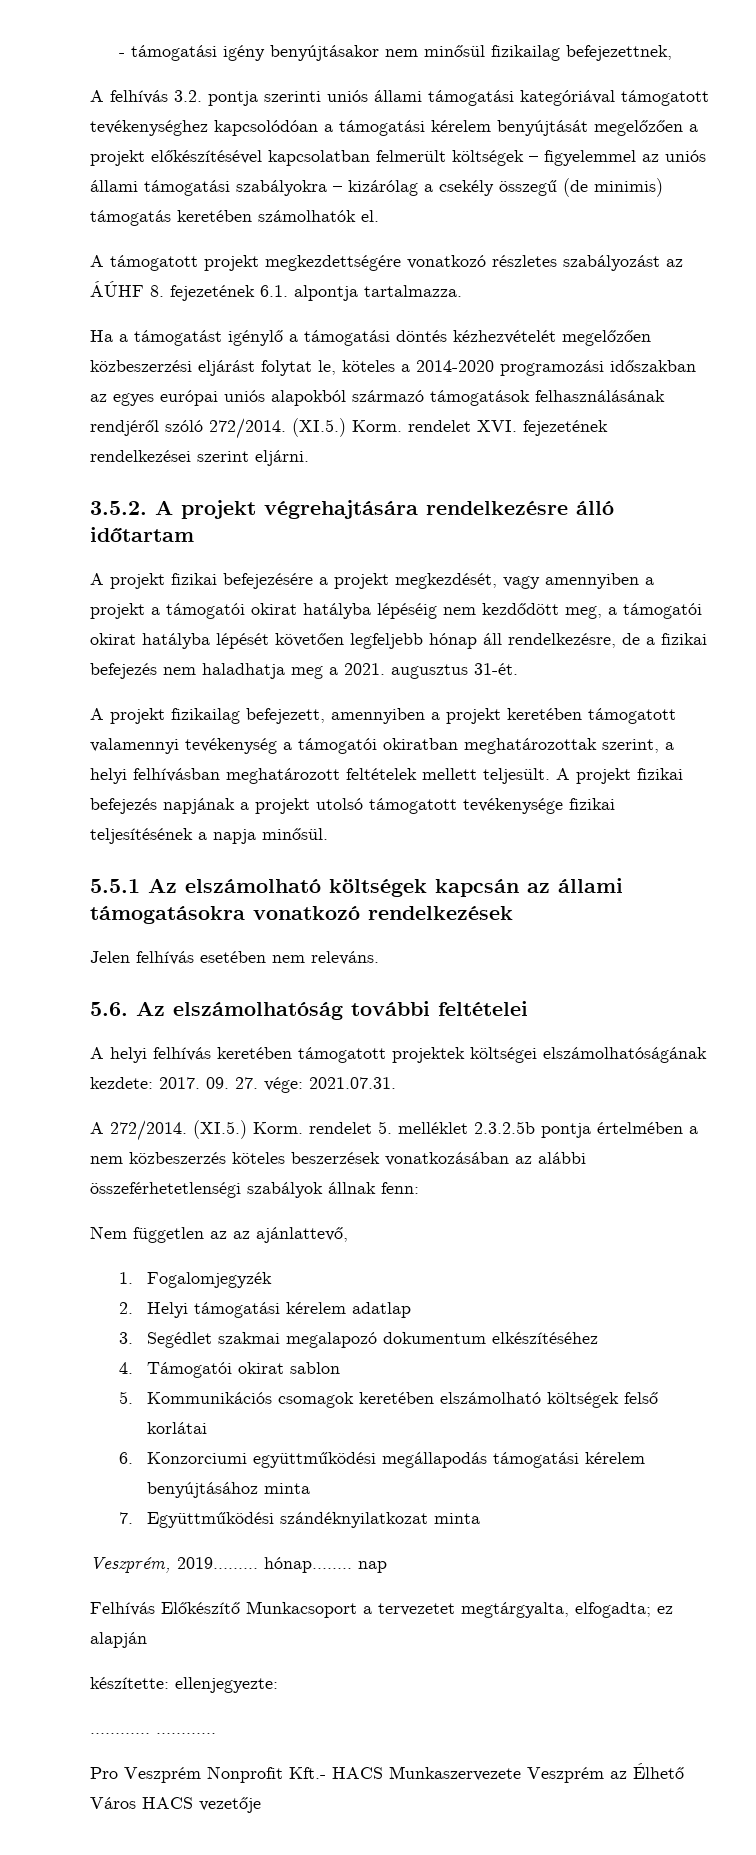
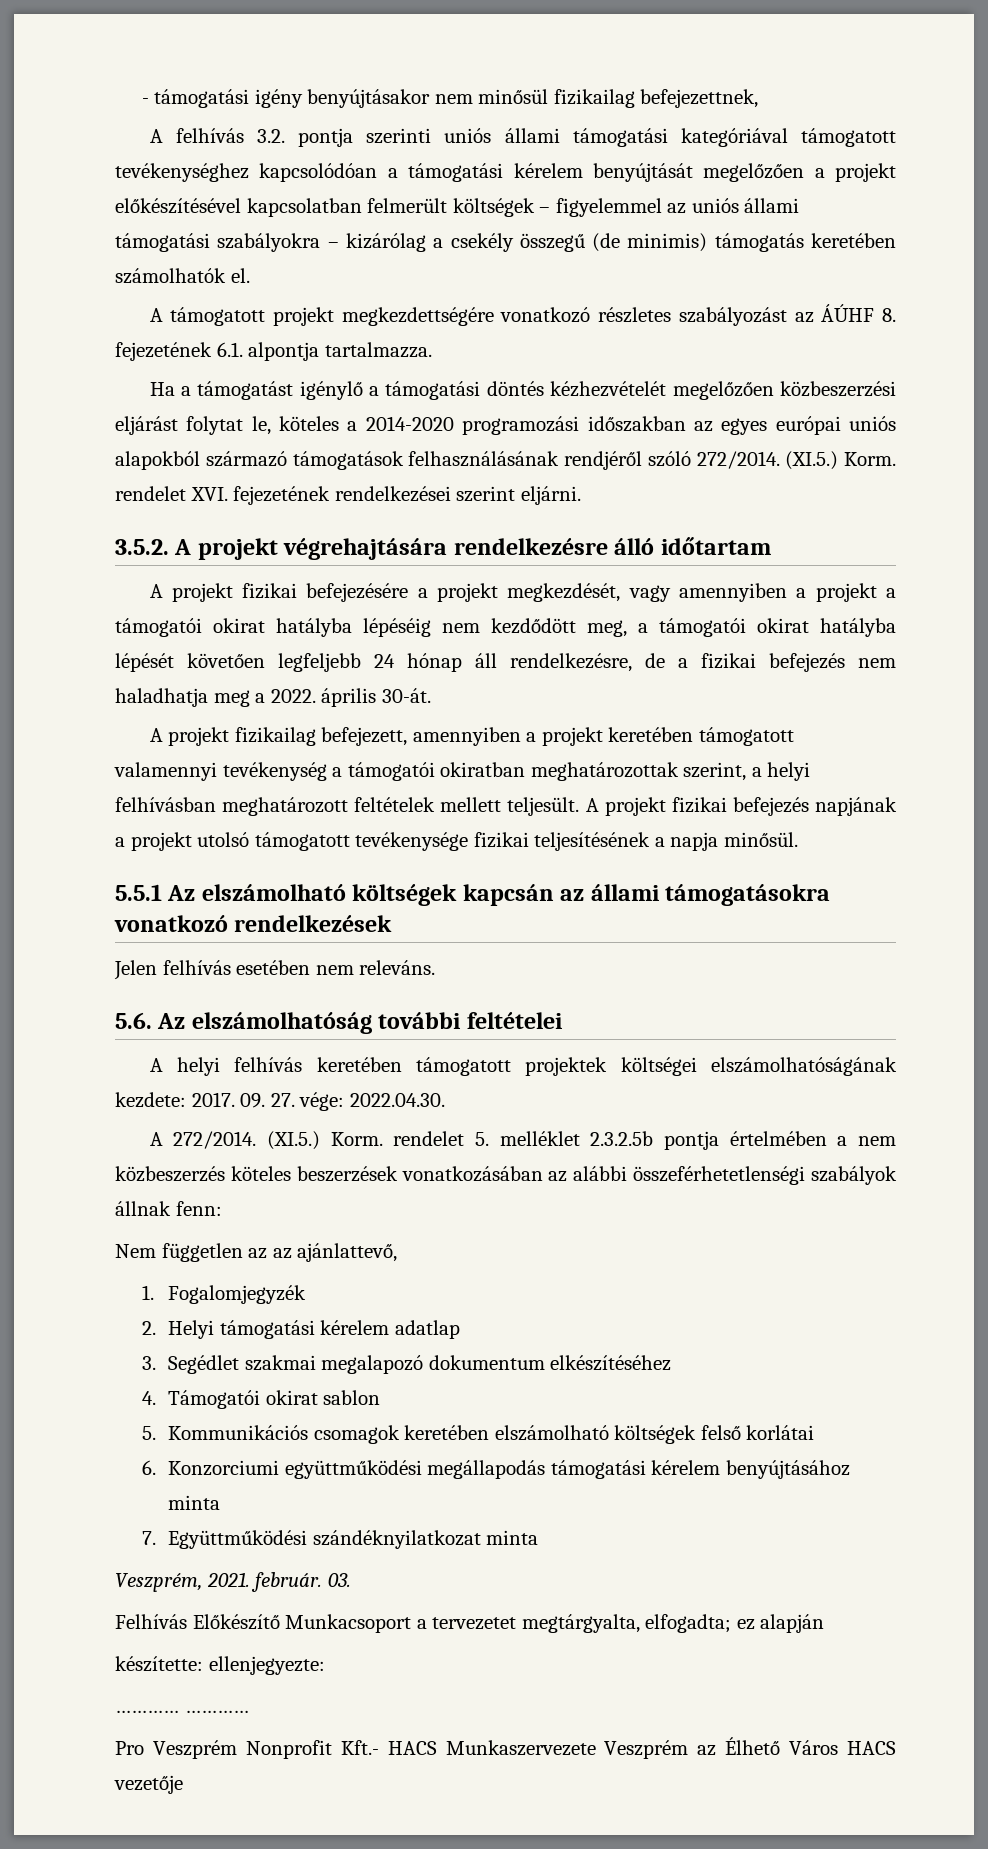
(423, 641) none -> [374,654,395,668] 24
[344,663,518,679] 2021. augusztus 31-ét. -> [270,688,431,707] 2022. április 30-át.
[309,1077,396,1089] 2021.07.31. -> [349,1093,445,1107] 2022.04.30.
[177,1557,387,1573] 2019……… hónap…….. nap -> [206,1572,351,1592] 2021. február. 03.

